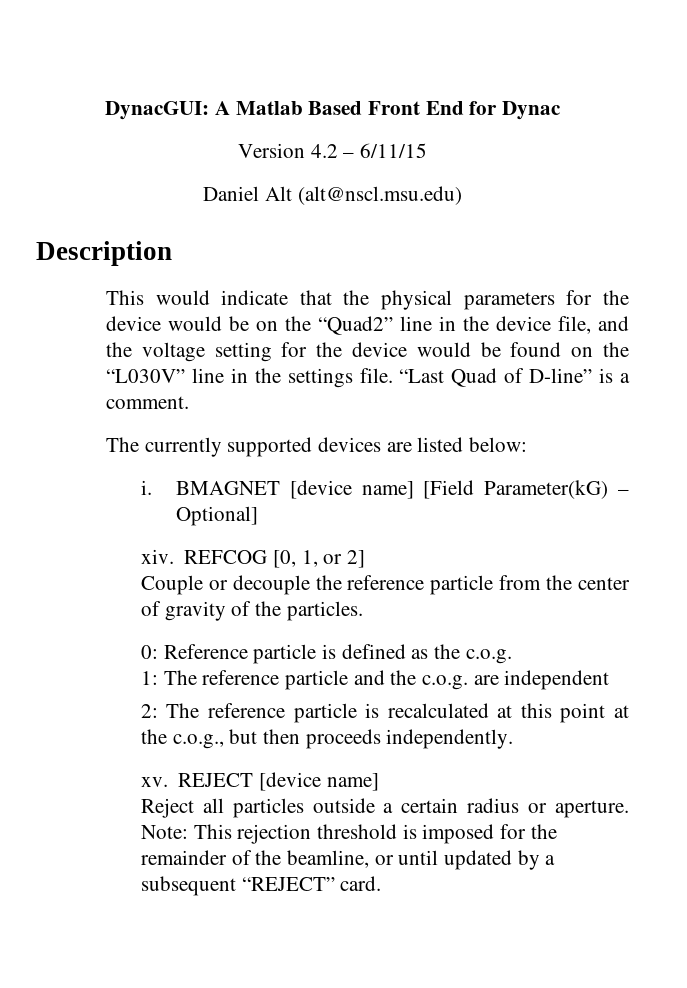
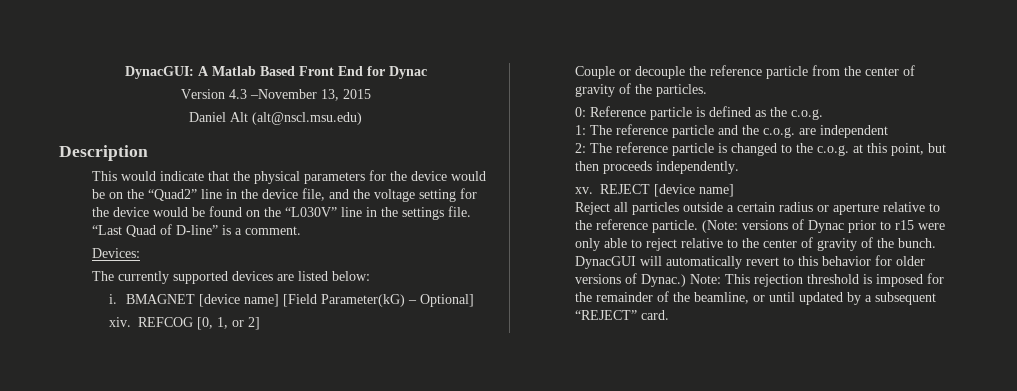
[310,143,428,158] 4.2 – 6/11/15 -> [228,89,371,101] 4.3 –November 13, 2015
(189, 402) none -> [92,248,141,258] // Devices:
[387,703,629,723] [140,729,224,749] recalculated at this point at the c.o.g., -> [730,143,924,156] changed to the c.o.g. at this point,
[554,800,629,818] aperture. -> [832,202,940,215] [574,219,945,233] [574,237,936,251] [574,255,925,269] [574,273,686,287] aperture relative to the reference particle. (Note: versions of Dynac prior to r15 were only able to reject relative to the center of gravity of the bunch. DynacGUI will automatically revert to this behavior for older versions of Dynac.)

